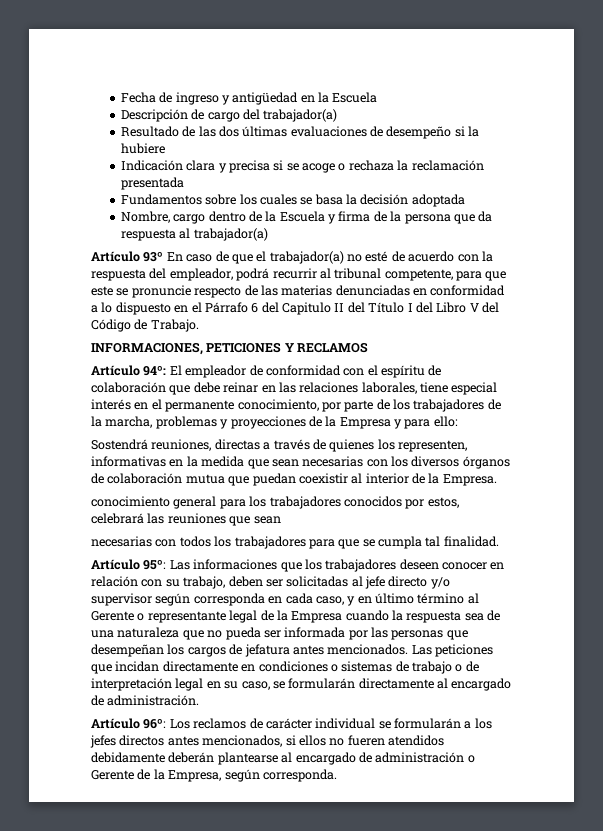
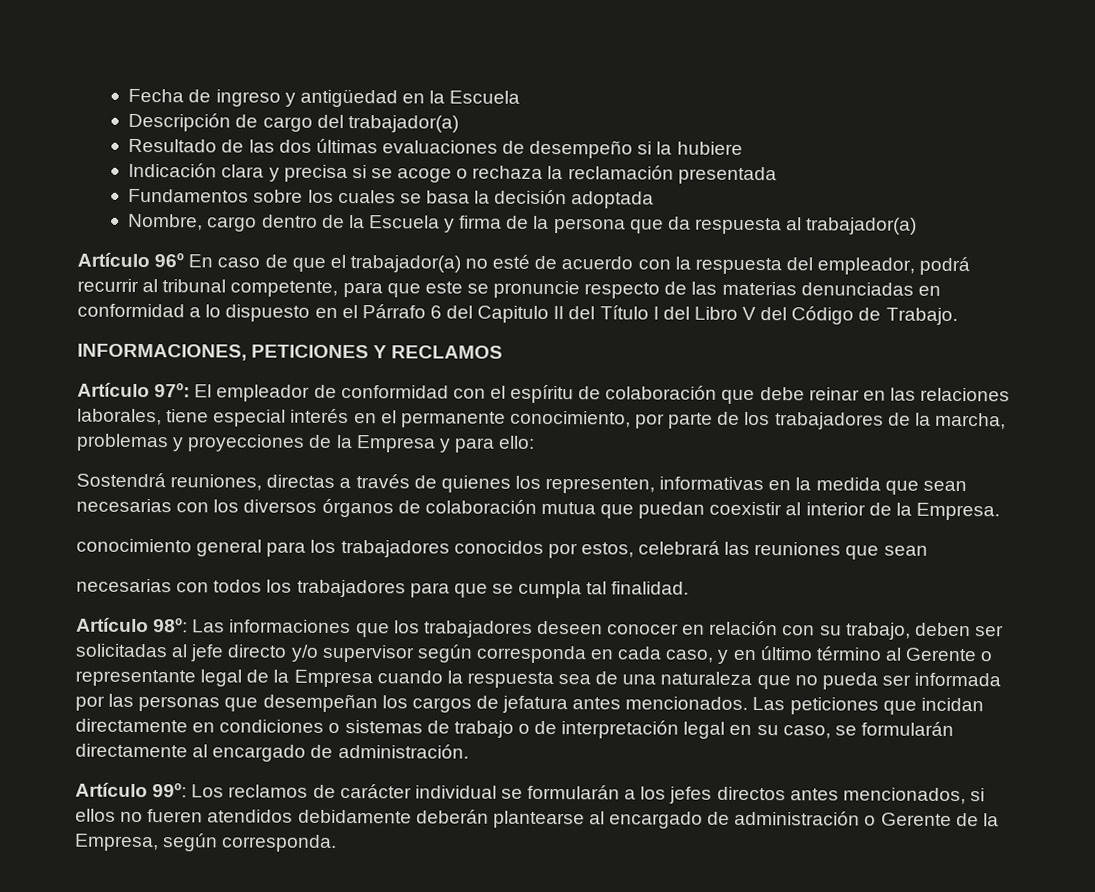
[143,252,164,262] 93º -> [154,253,185,268] 96º
[143,366,167,376] 94º: -> [154,383,191,398] 97º:
[143,560,167,570] 95º: -> [153,618,189,633] 98º:
[143,719,167,729] 96º: -> [152,783,188,798] 99º:

